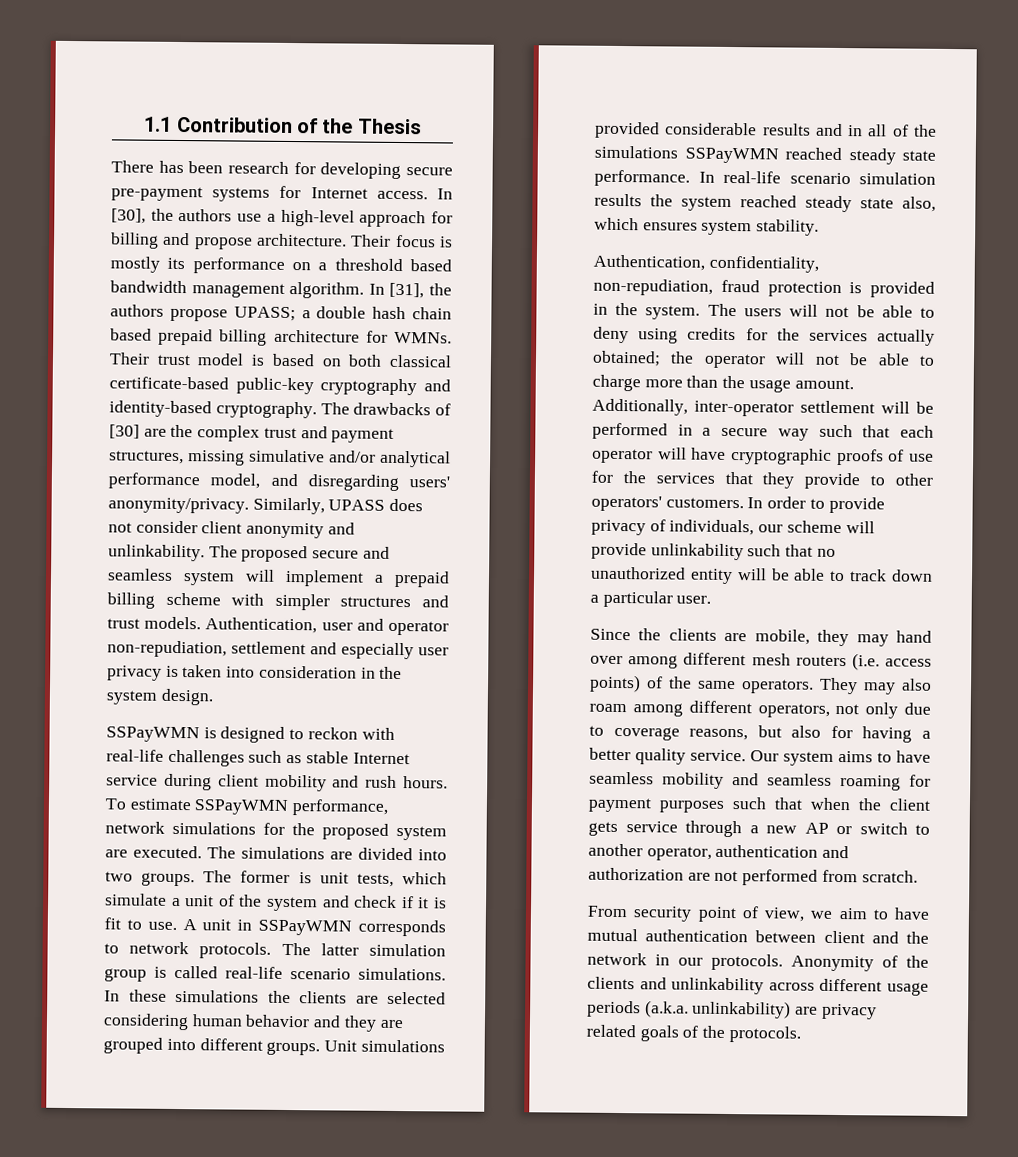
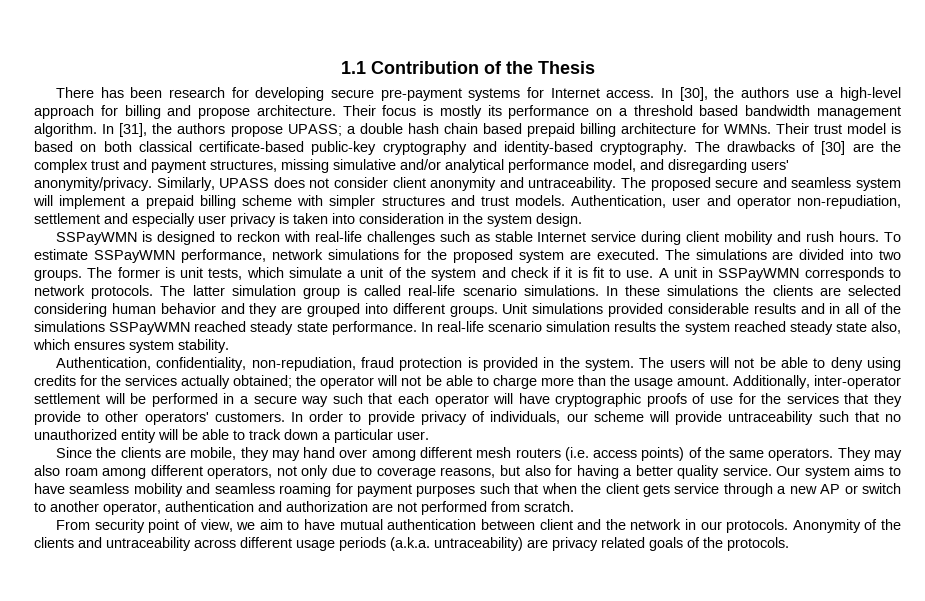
[108,544,205,562] unlinkability. -> [528,177,617,191] untraceability.
[650,543,744,561] unlinkability -> [728,411,814,425] untraceability
[671,977,765,995] unlinkability -> [106,537,191,551] untraceability
[692,1000,792,1019] unlinkability) -> [434,537,523,551] untraceability)

